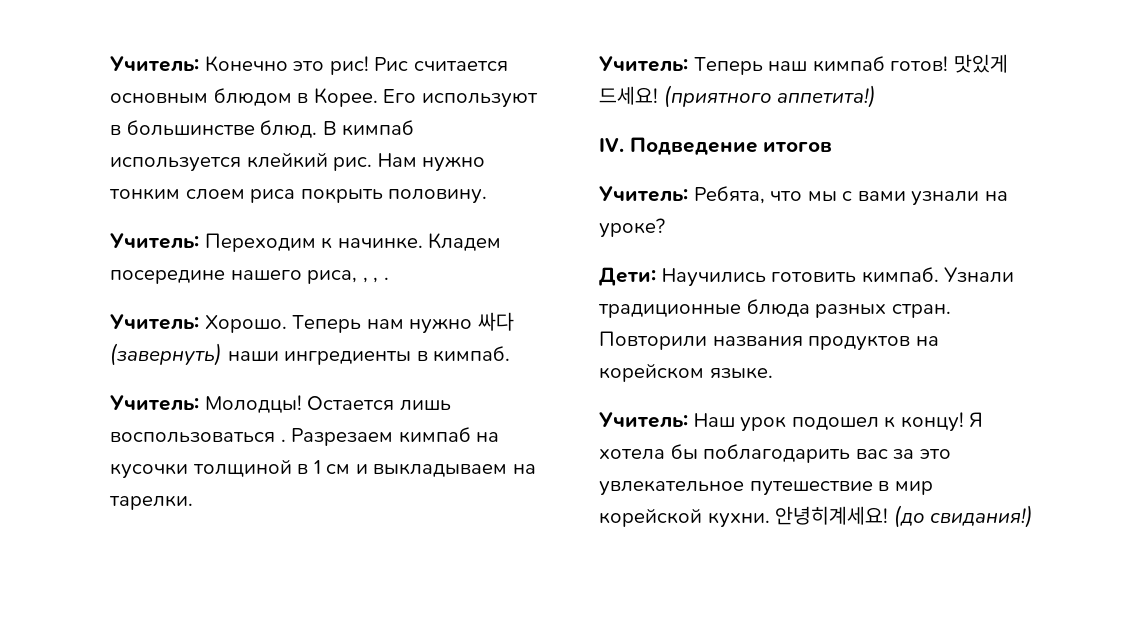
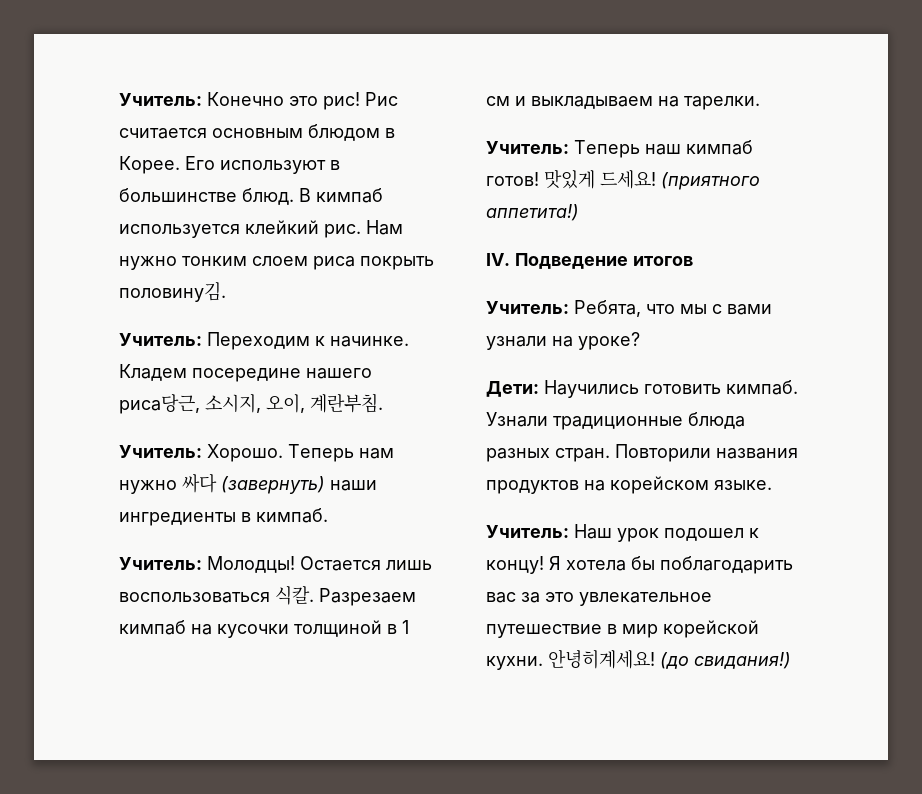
[388,189,488,204] половину. -> [119,282,226,302] половину김.
[307,270,389,284] риса, , , . -> [119,393,383,414] риса당근, 소시지, 오이, 계란부침.
[280,439,286,442] . -> [275,586,314,605] 식칼.

